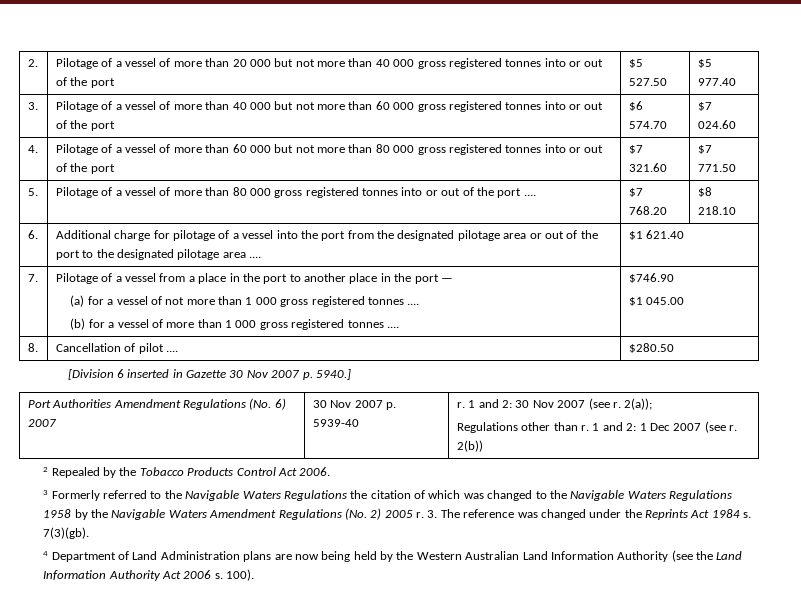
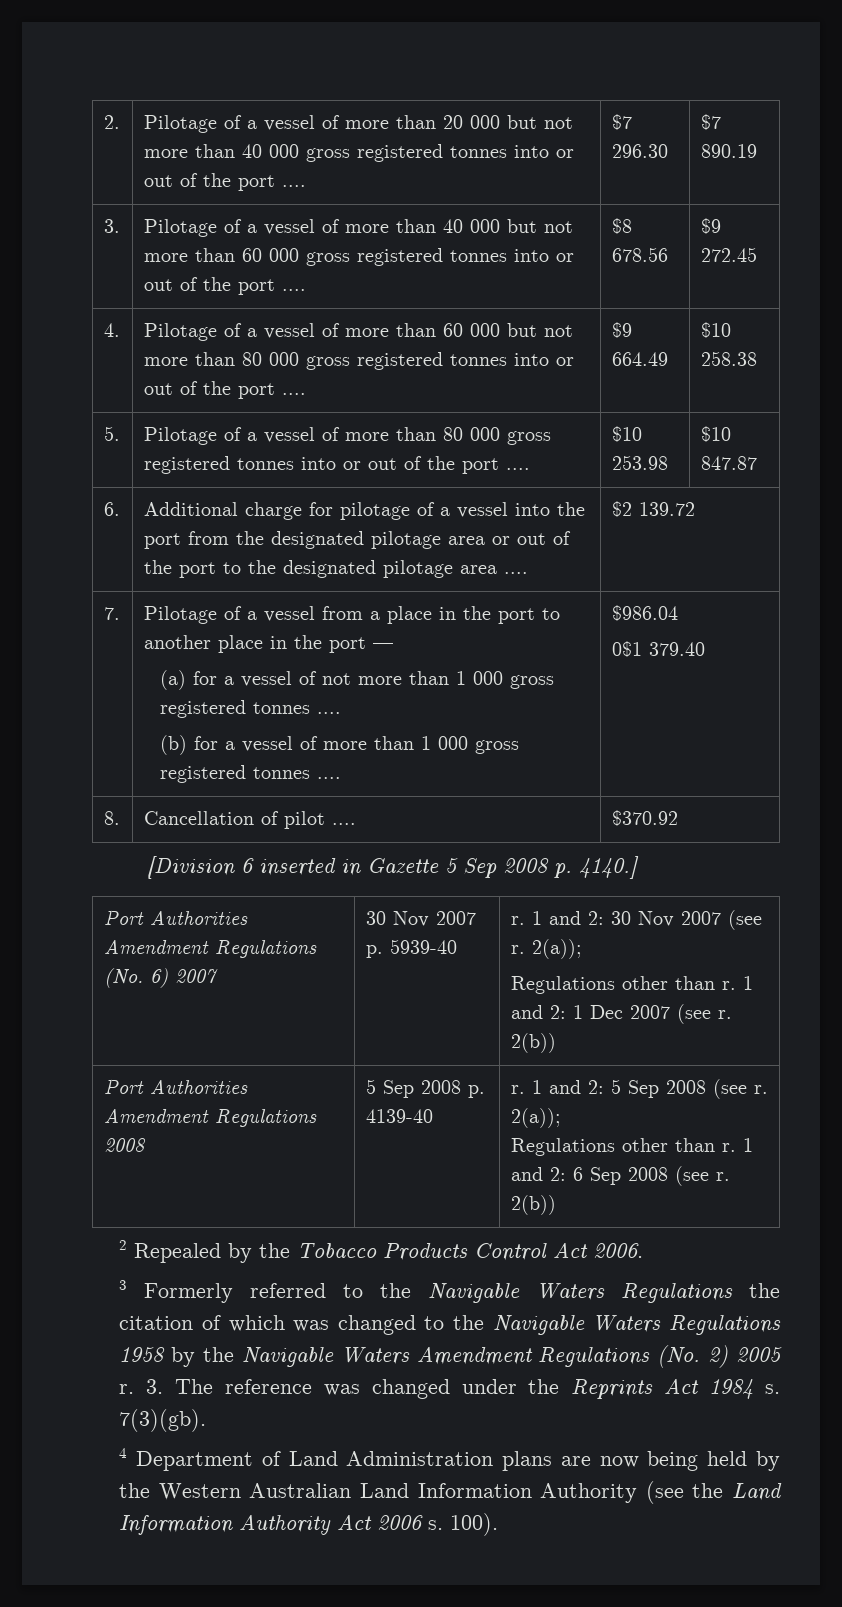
[628,59,643,68] [628,78,667,86] [697,59,712,68] [697,78,736,86] | $5 527.50 | $5 977.40 -> [281,185,306,187] [611,114,632,130] [611,144,668,158] [700,114,721,130] [700,144,757,158] .... | $7 296.30 | $7 890.19
[628,101,643,111] [628,121,667,129] [697,102,712,111] [697,120,736,129] | $6 574.70 | $7 024.60 -> [281,289,306,291] [611,218,632,234] [611,247,668,262] [700,218,721,234] [700,247,757,262] .... | $8 678.56 | $9 272.45
[628,145,643,154] [628,163,667,172] [697,145,712,154] [697,164,736,172] | $7 321.60 | $7 771.50 -> [281,393,306,395] [611,322,632,338] [611,352,668,366] [700,322,731,338] [700,351,757,366] .... | $9 664.49 | $10 258.38
[628,188,643,197] [628,206,667,215] [697,187,712,197] [697,206,736,215] $7 768.20 | $8 218.10 -> [611,426,642,442] [611,455,668,470] [700,426,731,442] [700,456,757,470] $10 253.98 | $10 847.87
[628,230,685,240] $1 621.40 -> [611,501,695,517] $2 139.72
[628,273,674,283] [628,297,685,306] $746.90 // $1 045.00 -> [611,605,678,621] [611,641,705,657] $986.04 // 0$1 379.40
[628,343,674,353] $280.50 -> [611,810,678,826] $370.92
[229,369,351,380] 30 Nov 2007 p. 5940.] -> [444,856,639,879] 5 Sep 2008 p. 4140.]
(483, 446) none -> [103,1079,248,1094] [103,1109,317,1127] [103,1138,146,1152] [365,1079,485,1098] [365,1109,433,1123] [510,1079,768,1099] [510,1108,561,1128] [510,1138,753,1156] [510,1166,730,1186] [510,1195,556,1215] // Port Authorities Amendment Regulations 2008 | 5 Sep 2008 p. 4139-40 | r. 1 and 2: 5 Sep 2008 (see r. 2(a)); // Regulations other than r. 1 and 2: 6 Sep 2008 (see r. 2(b))

